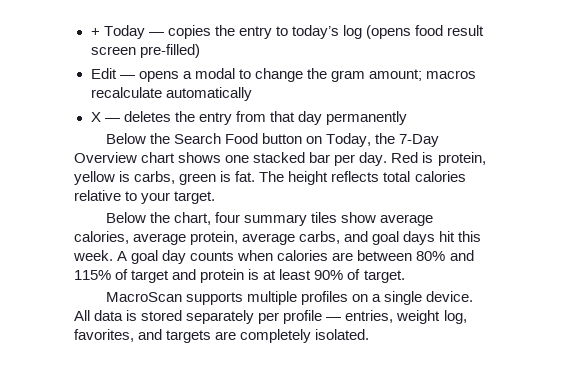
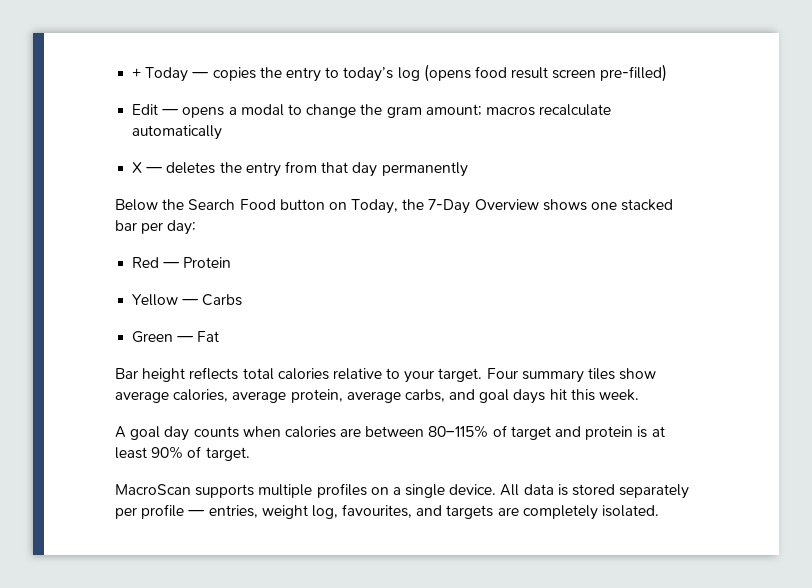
[141,152,176,163] chart -> (539, 204) none
[359,152,486,166] [74,171,285,185] day. Red is protein, yellow is carbs, green is fat. The -> [167,220,197,235] [132,257,232,268] [132,294,243,306] [132,331,220,343] [115,368,138,379] day: // Red — Protein // Yellow — Carbs // Green — Fat // Bar
[105,212,241,225] // Below the chart, four -> [486,368,518,379] Four
(113, 255) none -> (640, 395) //
[416,250,474,261] [74,270,111,280] 80% and 115% -> [428,425,489,438] 80–115%
[74,329,134,342] favorites, -> [342,504,413,518] favourites,

